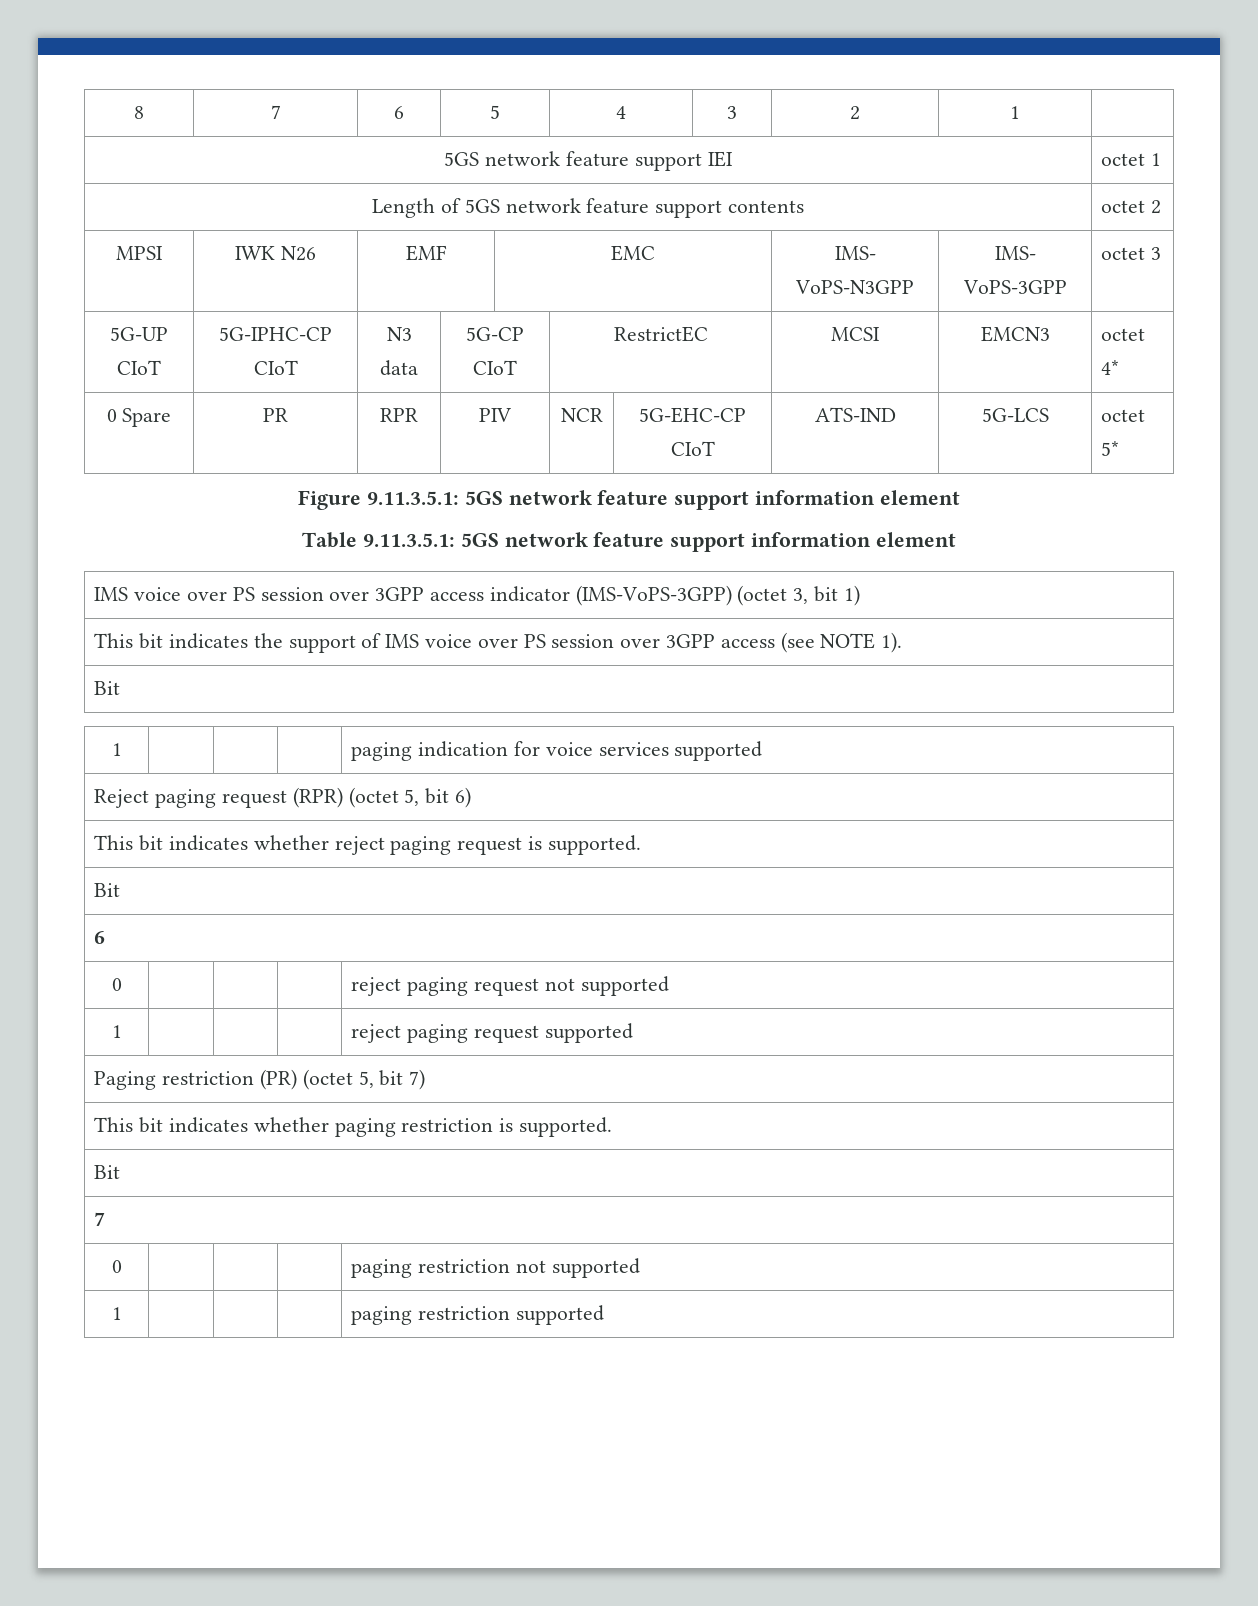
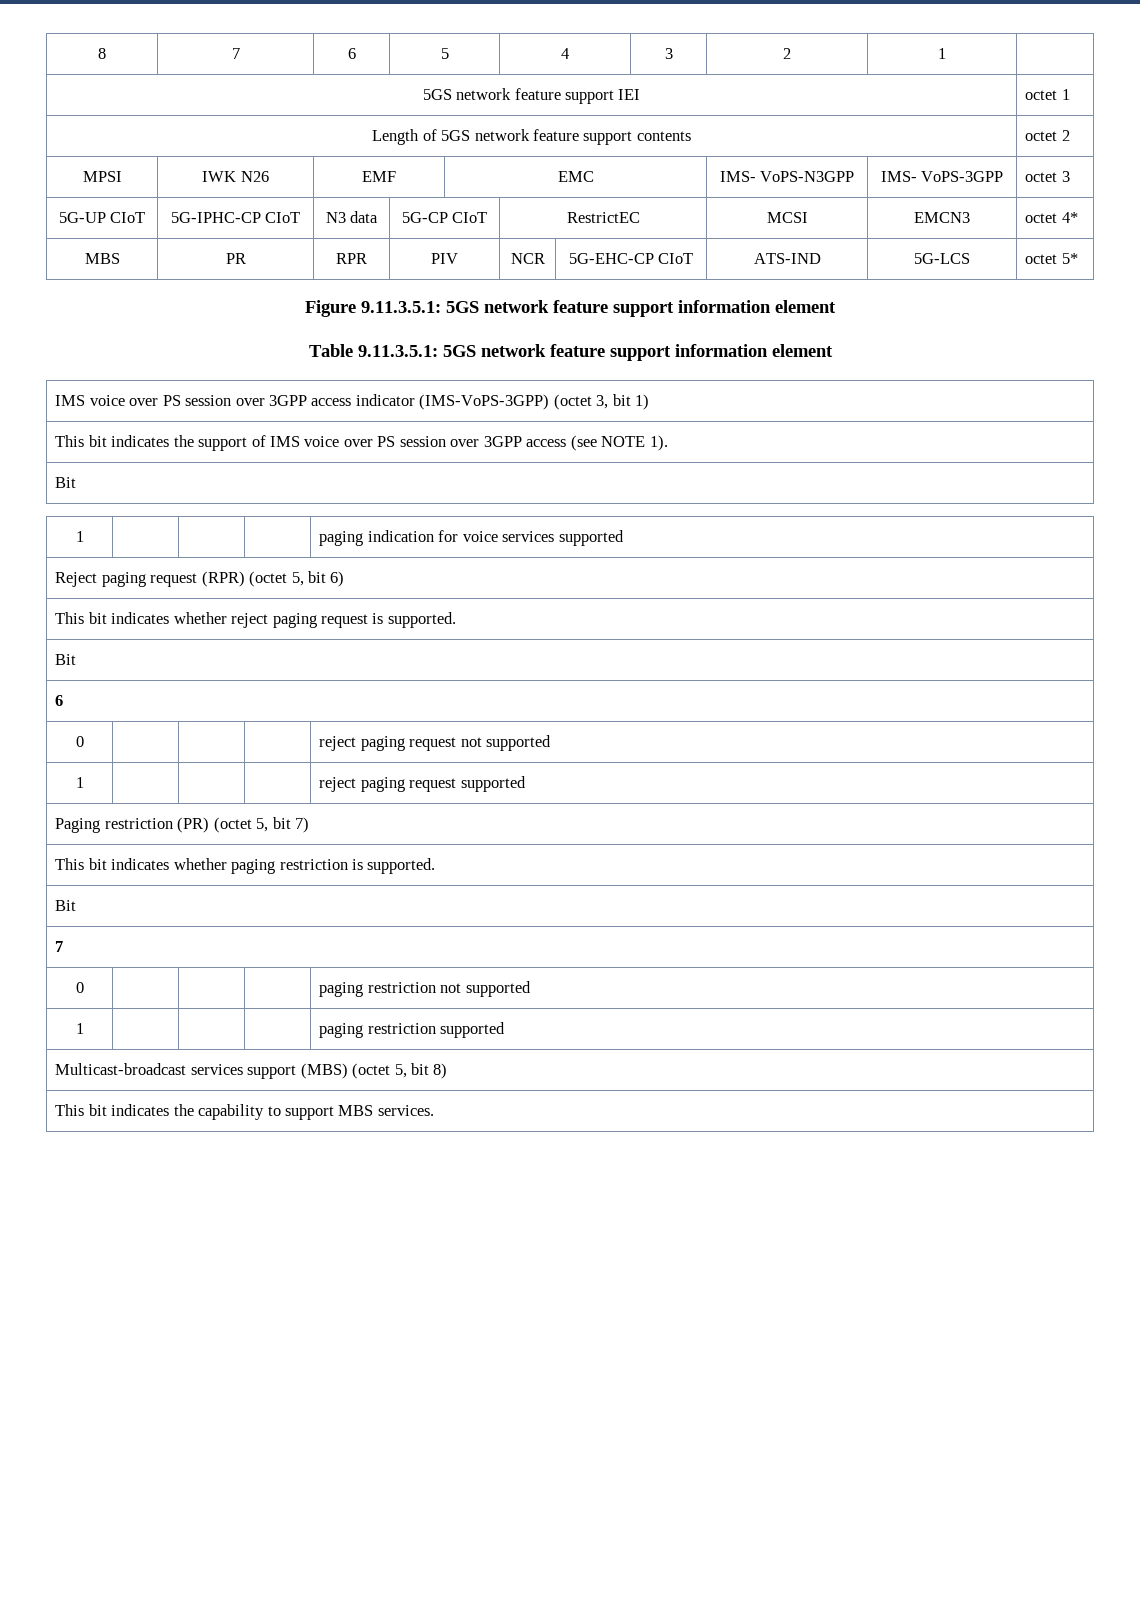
[106,408,172,427] 0 Spare -> [84,253,120,264] MBS
(604, 1315) none -> [55,1063,448,1079] [55,1104,434,1120] // Multicast-broadcast services support (MBS) (octet 5, bit 8) // This bit indicates the capability to support MBS services.

